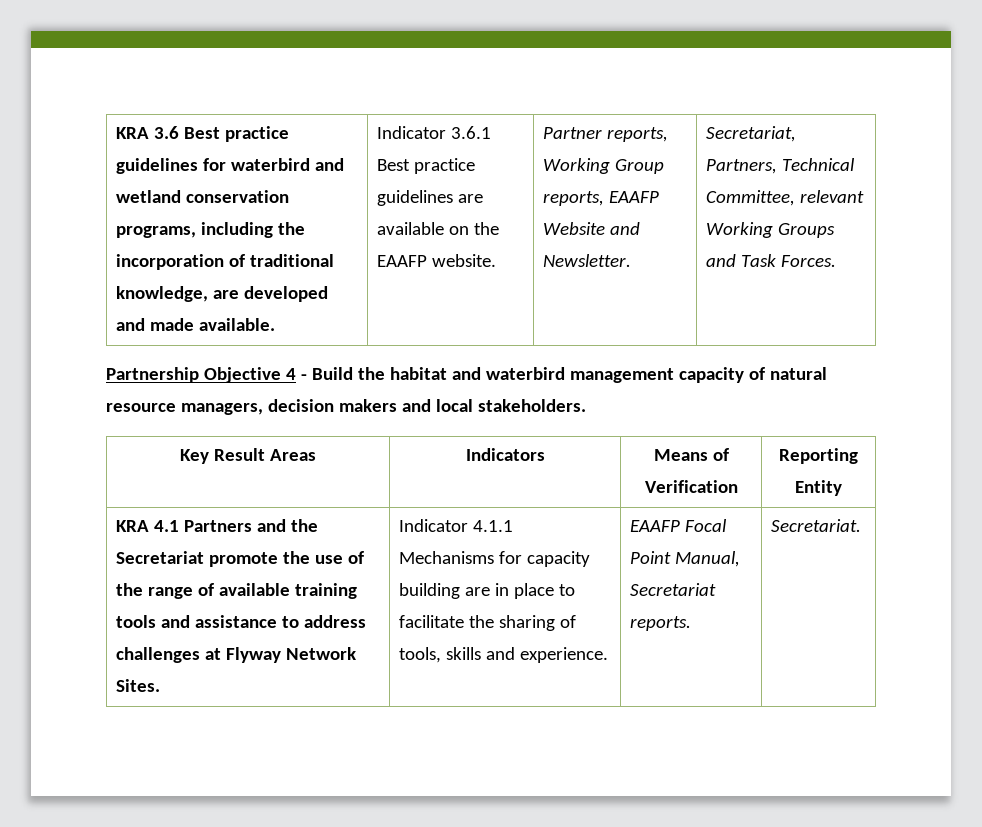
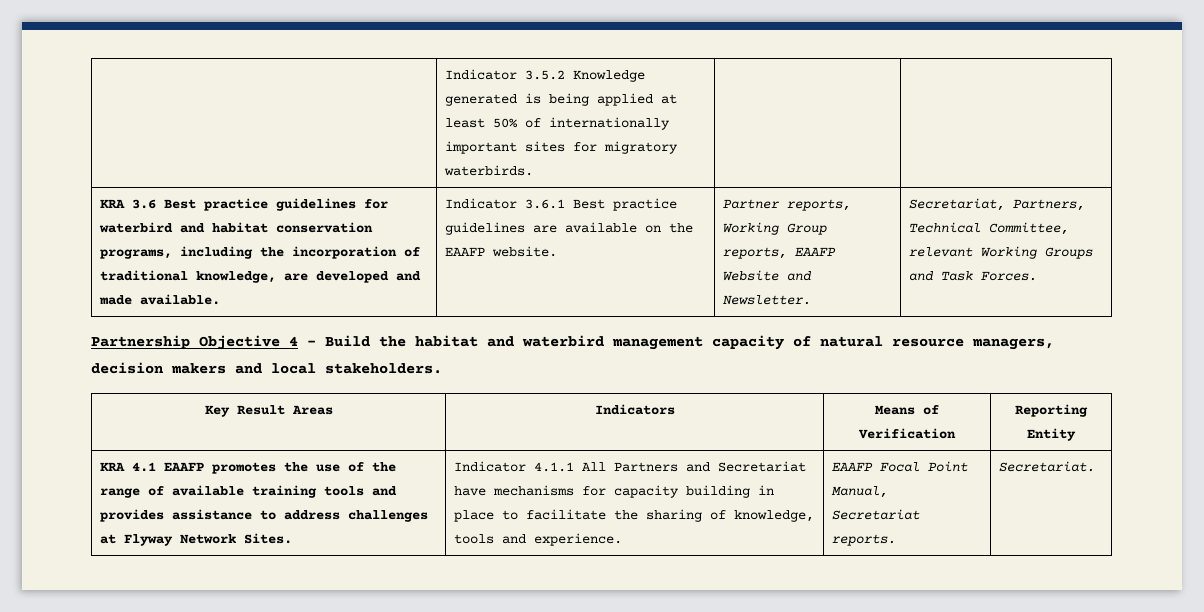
(115, 133) none -> [445,69,646,82] [445,93,678,106] [445,117,671,130] [445,141,679,154] [444,165,534,176] | Indicator 3.5.2 Knowledge generated is being applied at least 50% of internationally important sites for migratory waterbirds. | | //
[115,190,181,203] wetland -> [212,222,269,233] habitat
[183,519,318,532] [115,551,278,567] Partners and the Secretariat promote -> [164,462,277,474] EAAFP promotes
(190, 621) none -> [100,509,165,522] provides
[398,551,494,564] Mechanisms -> [582,461,807,472] [454,485,575,496] All Partners and Secretariat have mechanisms
[464,587,490,596] are -> (751, 491) none
[398,647,481,663] tools, skills -> [734,510,815,522] [454,534,495,544] knowledge, tools

